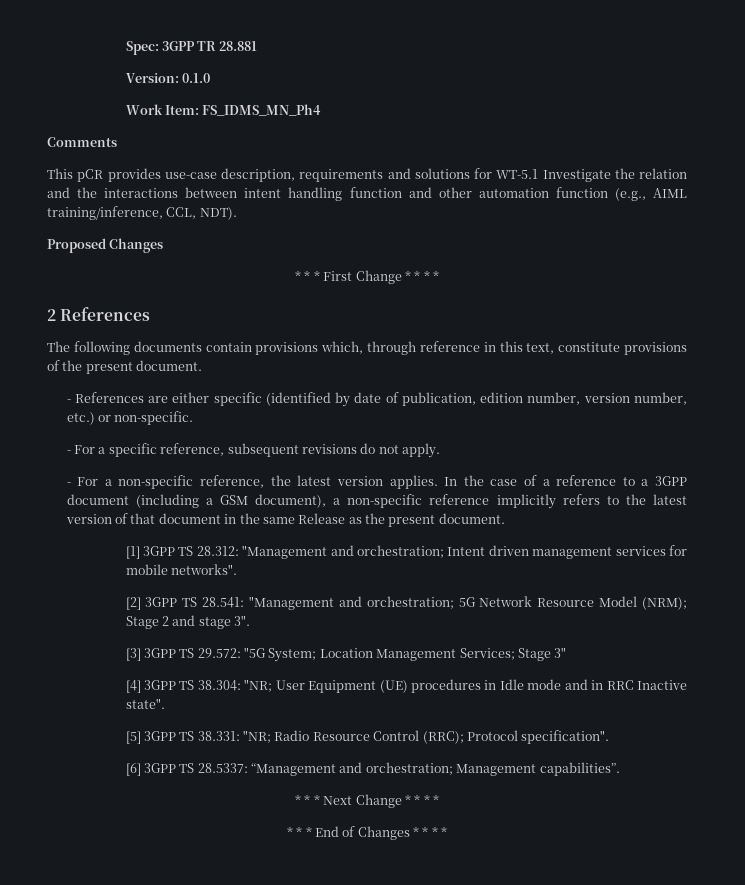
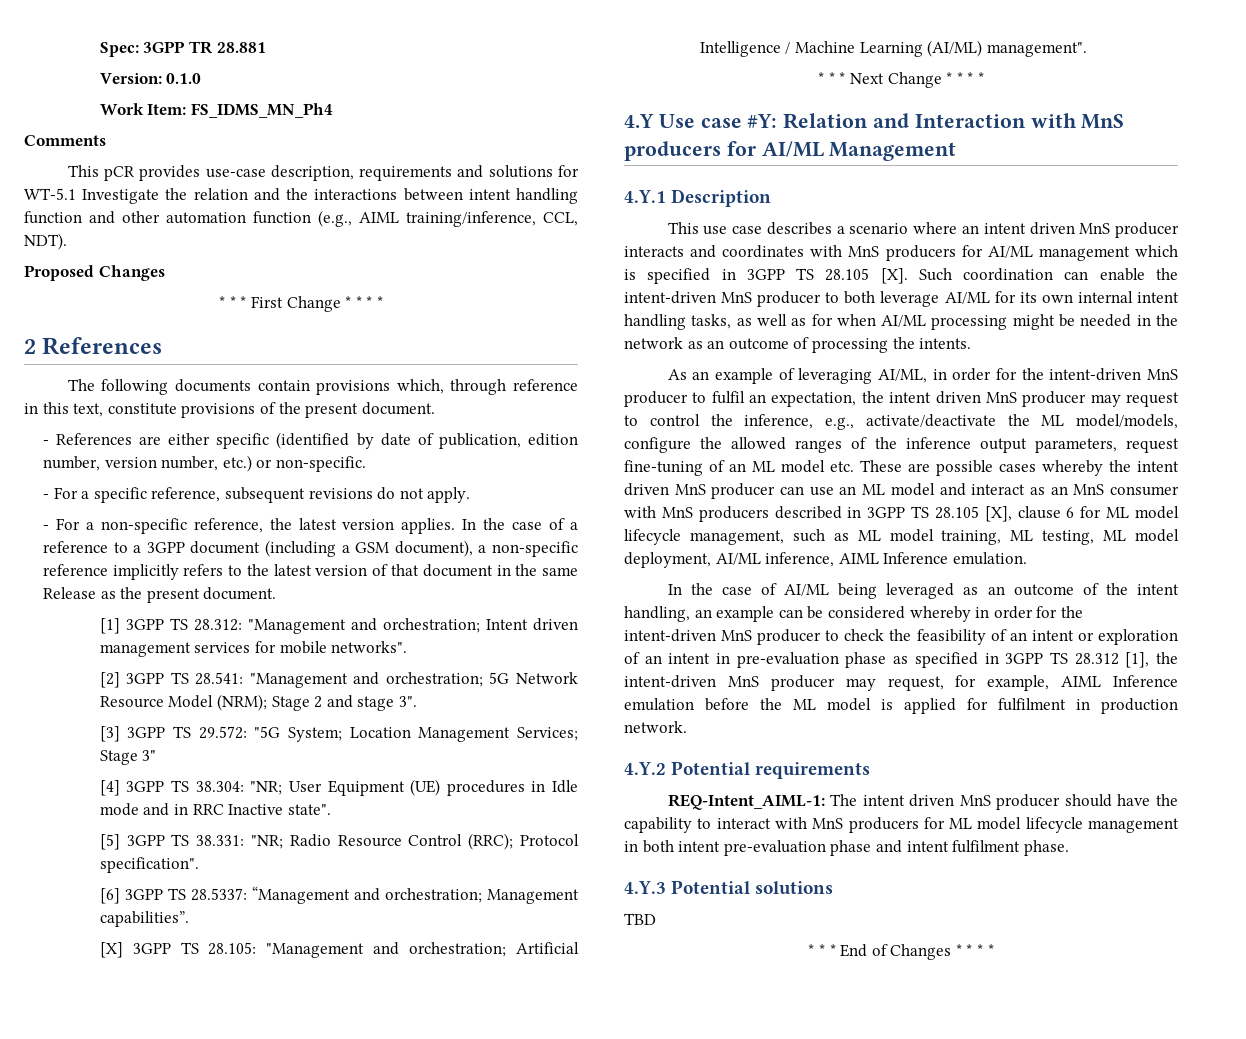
(620, 769) none -> [99,942,579,958] [699,40,1087,57] // [X] 3GPP TS 28.105: "Management and orchestration; Artificial Intelligence / Machine Learning (AI/ML) management".
(439, 799) none -> [624,113,1125,129] [624,141,957,161] [624,189,772,207] [667,222,1179,238] [624,245,1178,261] [624,268,1178,284] [624,291,1179,307] [624,314,1178,330] [624,337,972,353] [667,368,1178,384] [624,391,1179,407] [624,414,1178,430] [624,437,1179,453] [624,460,1179,476] [624,483,1179,499] [624,506,1179,522] [624,529,1179,545] [624,552,1027,568] [667,583,1179,599] [624,606,1083,622] [624,629,1178,645] [624,652,1178,668] [624,675,1178,691] [624,698,1178,714] [624,721,687,733] [624,761,871,779] [667,794,1178,810] [624,817,1179,833] [624,840,1069,856] [624,880,834,895] [624,913,656,925] // 4.Y Use case #Y: Relation and Interaction with MnS producers for AI/ML Management // 4.Y.1 Description // This use case describes a scenario where an intent driven MnS producer interacts and coordinates with MnS producers for AI/ML management which is specified in 3GPP TS 28.105 [X]. Such coordination can enable the intent-driven MnS producer to both leverage AI/ML for its own internal intent handling tasks, as well as for when AI/ML processing might be needed in the network as an outcome of processing the intents. // As an example of leveraging AI/ML, in order for the intent-driven MnS producer to fulfil an expectation, the intent driven MnS producer may request to control the inference, e.g., activate/deactivate the ML model/models, configure the allowed ranges of the inference output parameters, request fine-tuning of an ML model etc. These are possible cases whereby the intent driven MnS producer can use an ML model and interact as an MnS consumer with MnS producers described in 3GPP TS 28.105 [X], clause 6 for ML model lifecycle management, such as ML model training, ML testing, ML model deployment, AI/ML inference, AIML Inference emulation. // In the case of AI/ML being leveraged as an outcome of the intent handling, an example can be considered whereby in order for the intent-driven MnS producer to check the feasibility of an intent or exploration of an intent in pre-evaluation phase as specified in 3GPP TS 28.312 [1], the intent-driven MnS producer may request, for example, AIML Inference emulation before the ML model is applied for fulfilment in production network. // 4.Y.2 Potential requirements // REQ-Intent_AIML-1: The intent driven MnS producer should have the capability to interact with MnS producers for ML model lifecycle management in both intent pre-evaluation phase and intent fulfilment phase. // 4.Y.3 Potential solutions // TBD

